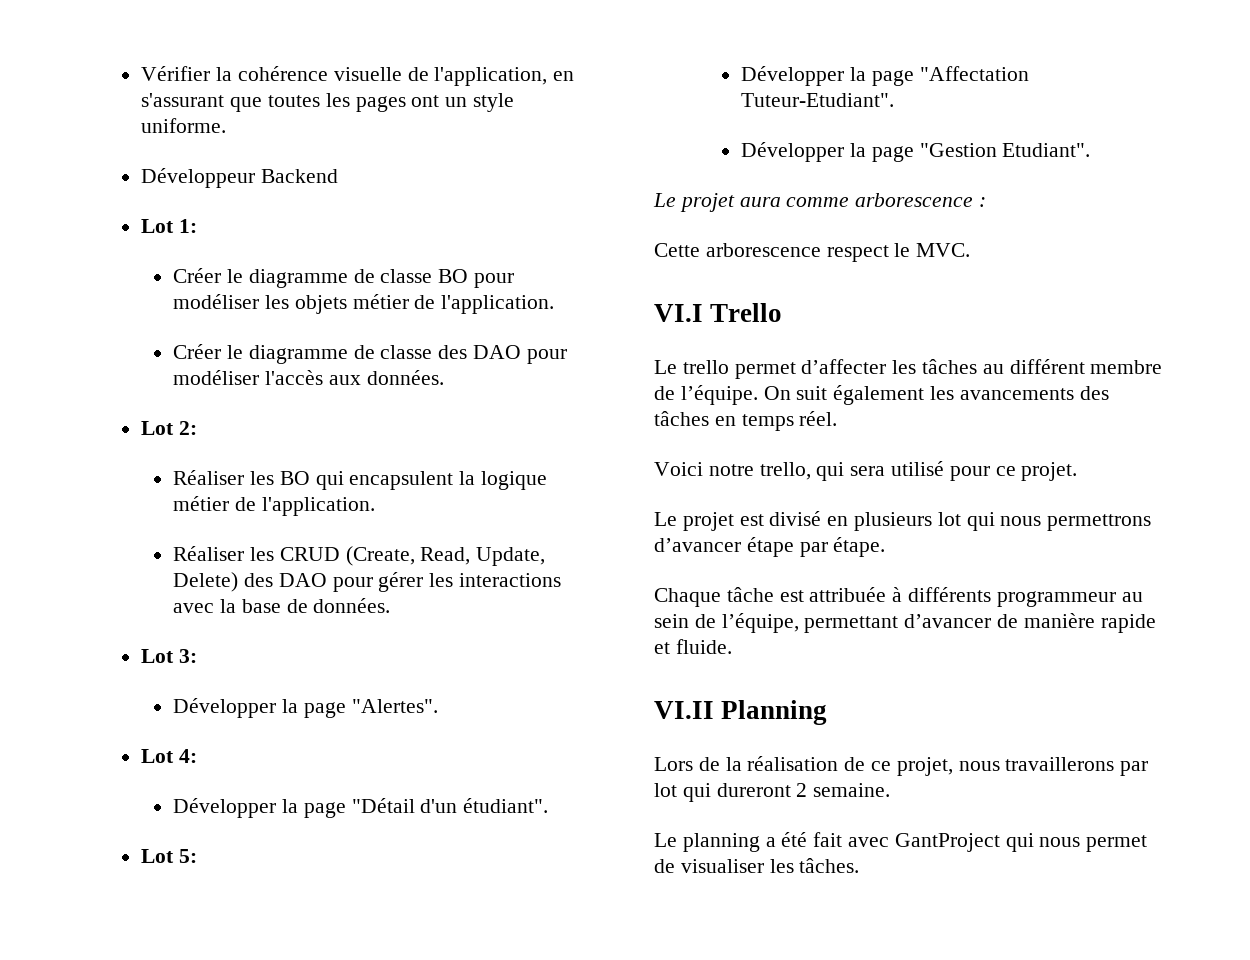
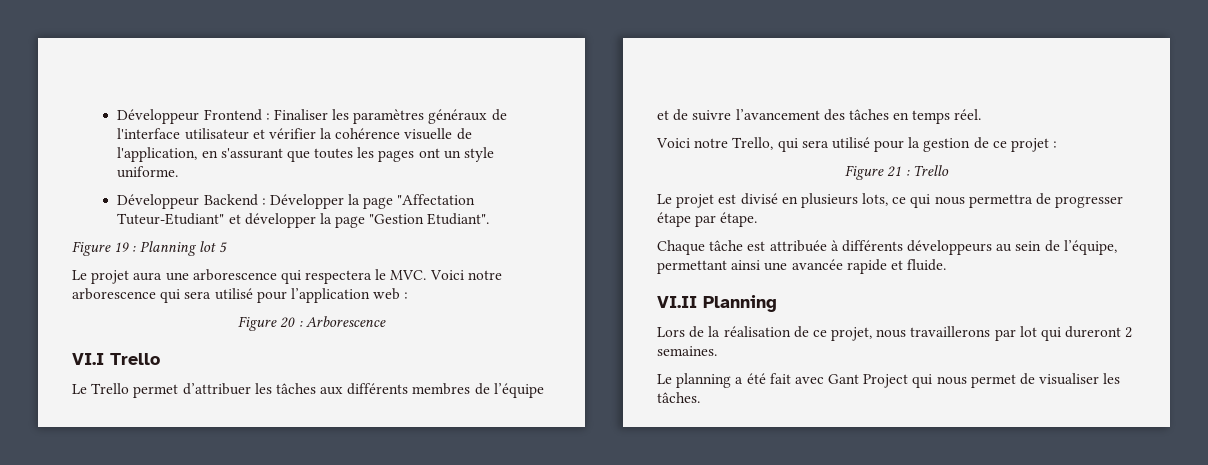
[141,66,211,81] Vérifier -> [117,109,507,124] [117,128,316,140] Développeur Frontend : Finaliser les paramètres généraux de l'interface utilisateur et vérifier
[141,219,198,233] [173,268,514,288] [173,294,555,314] [173,344,567,364] [173,370,444,385] [141,421,198,435] [173,470,547,490] [173,496,375,516] [173,546,546,566] [173,572,561,592] [173,598,391,613] [141,649,198,663] [173,698,438,718] [141,749,198,763] [173,798,549,818] [141,849,198,863] // Lot 1: // Créer le diagramme de classe BO pour modéliser les objets métier de l'application. // Créer le diagramme de classe des DAO pour modéliser l'accès aux données. // Lot 2: // Réaliser les BO qui encapsulent la logique métier de l'application. // Réaliser les CRUD (Create, Read, Update, Delete) des DAO pour gérer les interactions avec la base de données. // Lot 3: // Développer la page "Alertes". // Lot 4: // Développer la page "Détail d'un étudiant". // Lot 5: // -> [261,198,266,205] :
[741,93,895,107] [741,142,845,162] Tuteur-Etudiant". // Développer -> [117,213,316,228] Tuteur-Etudiant" et développer
[653,193,987,212] [654,243,971,262] [654,303,783,322] [654,359,1163,379] [654,385,1074,405] Le projet aura comme arborescence : // Cette arborescence respect le MVC. // VI.I Trello // Le trello permet d’affecter les tâches au différent membre de l’équipe. On suit également les avancements -> [72,241,227,256] [72,269,502,284] [72,288,409,303] [238,316,386,331] [72,353,160,365] [72,383,544,398] [657,109,820,121] Figure 19 : Planning lot 5 // Le projet aura une arborescence qui respectera le MVC. Voici notre arborescence qui sera utilisé pour l’application web : // Figure 20 : Arborescence // VI.I Trello // Le Trello permet d’attribuer les tâches aux différents membres de l’équipe et de suivre l’avancement
[759,461,1078,481] trello, qui sera utilisé pour ce projet. -> [732,137,1058,152] [845,165,949,180] Trello, qui sera utilisé pour la gestion de ce projet : // Figure 21 : Trello
[937,512,1152,531] [654,538,741,552] lot qui nous permettrons d’avancer -> [862,193,1124,208] lots, ce qui nous permettra de progresser
[996,591,1116,607] programmeur -> [907,240,993,255] développeurs
[904,613,1095,628] d’avancer de manière -> [731,259,843,271] ainsi une avancée
[813,783,891,797] semaine. -> [657,346,717,356] semaines.
[894,833,1000,852] GantProject -> [828,374,909,388] Gant Project

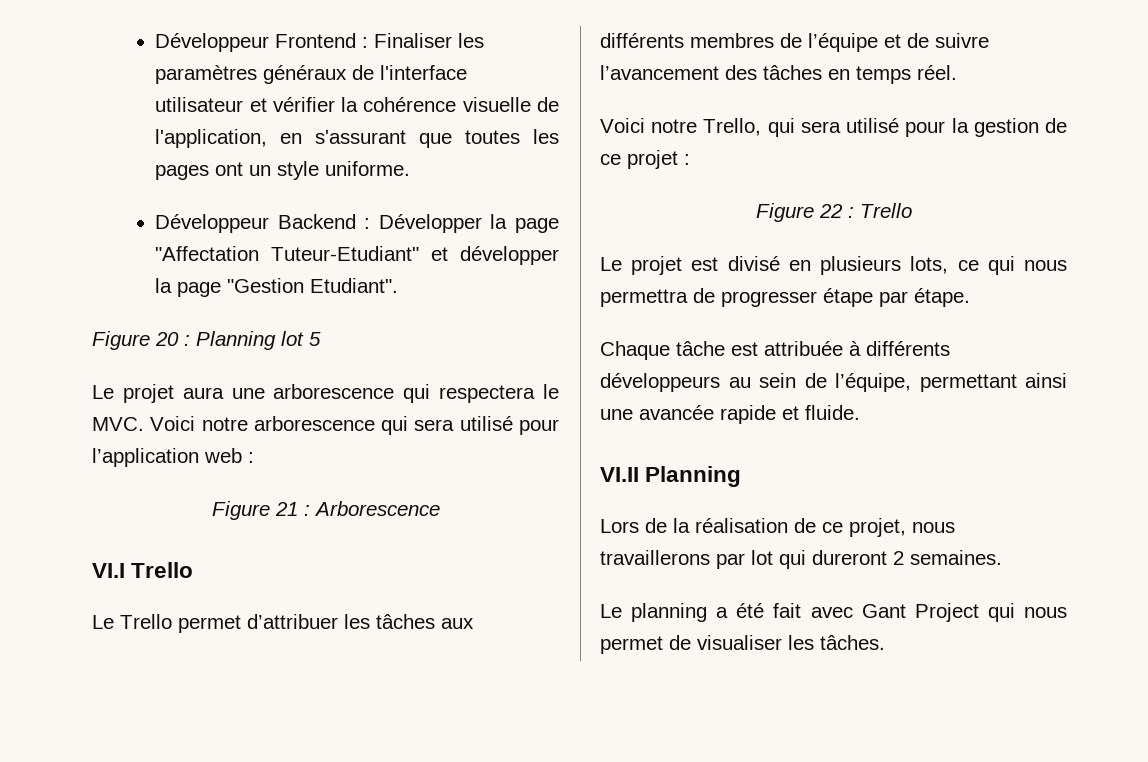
[114,242,131,252] 19 -> [155,332,179,346] 20
[280,317,296,328] 20 -> [274,502,298,516] 21
[887,166,902,177] 21 -> [818,204,843,218] 22

